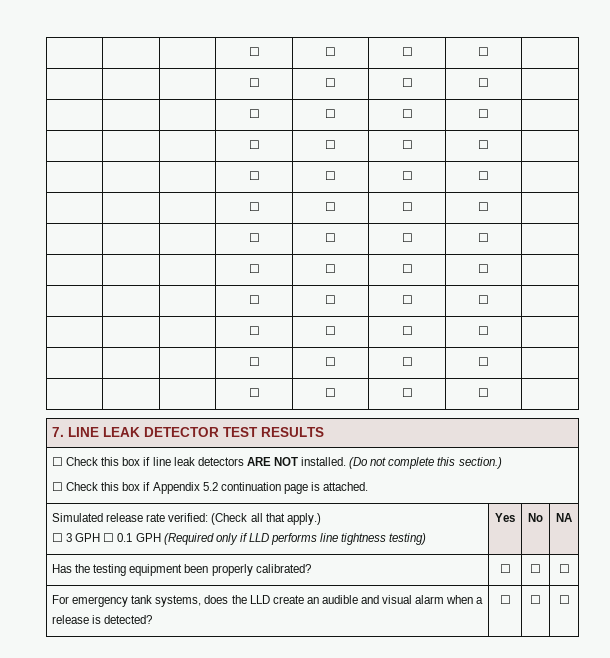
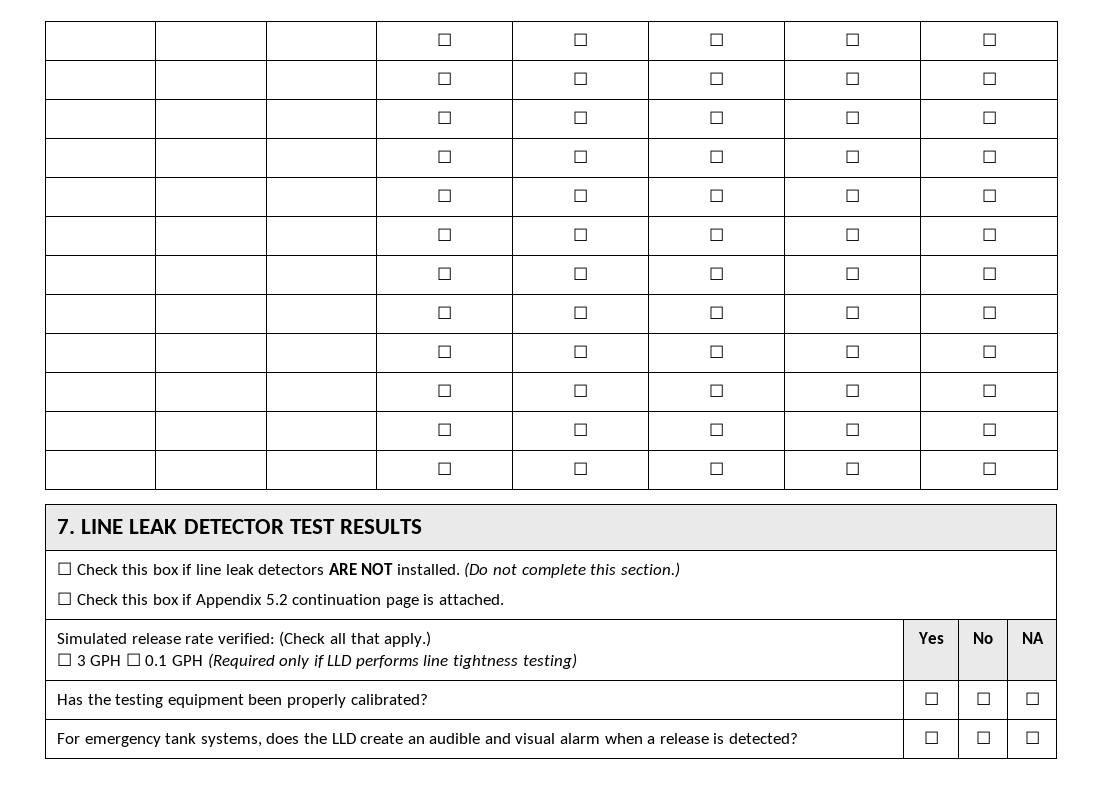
[248,47,260,56] [325,47,336,56] [401,47,413,56] [478,47,489,56] [248,78,260,87] [325,78,336,87] [401,78,413,87] [478,78,489,87] [248,109,260,118] [325,109,336,118] [401,109,413,118] [478,109,489,118] [248,140,260,149] [325,140,336,149] [401,140,413,149] [478,140,489,149] [248,171,260,180] [325,171,336,180] [401,171,413,180] [478,171,489,180] [248,202,260,211] [325,202,336,211] [401,202,413,211] [478,202,489,211] [248,233,260,242] [325,233,336,242] [401,233,413,242] [478,233,489,242] [248,264,260,273] [325,264,336,273] [401,264,413,273] [478,264,489,273] [248,295,260,304] [325,295,336,304] [401,295,413,304] [478,295,489,304] [248,326,260,335] [325,326,336,335] [401,326,413,335] [478,326,489,335] [248,357,260,366] [325,357,336,366] [401,357,413,366] [478,357,489,366] [248,388,260,397] [325,388,336,397] [401,388,413,397] [478,388,489,397] | | | ☐ | ☐ | ☐ | ☐ | // | | | ☐ | ☐ | ☐ | ☐ | // | | | ☐ | ☐ | ☐ | ☐ | // | | | ☐ | ☐ | ☐ | ☐ | // | | | ☐ | ☐ | ☐ | ☐ | // | | | ☐ | ☐ | ☐ | ☐ | // | | | ☐ | ☐ | ☐ | ☐ | // | | | ☐ | ☐ | ☐ | ☐ | // | | | ☐ | ☐ | ☐ | ☐ | // | | | ☐ | ☐ | ☐ | ☐ | // | | | ☐ | ☐ | ☐ | ☐ | // | | | ☐ | ☐ | ☐ | ☐ | -> [437,33,452,46] [573,33,588,46] [709,33,724,46] [845,33,860,46] [981,33,997,46] [437,72,452,85] [573,72,588,85] [709,72,724,85] [845,72,860,85] [981,72,997,85] [437,111,452,124] [573,111,588,124] [709,111,724,124] [845,111,860,124] [981,111,997,124] [437,150,452,163] [573,150,588,163] [709,150,724,163] [845,150,860,163] [981,150,997,163] [437,189,452,202] [573,189,588,202] [709,189,724,202] [845,189,860,202] [981,189,997,202] [437,228,452,241] [573,228,588,241] [709,228,724,241] [845,228,860,241] [981,228,997,241] [437,267,452,280] [573,267,588,280] [709,267,724,280] [845,267,860,280] [981,267,997,280] [437,306,452,319] [573,306,588,319] [709,306,724,319] [845,306,860,319] [981,306,997,319] [437,345,452,358] [573,345,588,358] [709,345,724,358] [845,345,860,358] [981,345,997,358] [437,384,452,397] [573,384,588,397] [709,384,724,397] [845,384,860,397] [981,384,997,397] [437,423,452,436] [573,423,588,436] [709,423,724,436] [845,423,860,436] [981,423,997,436] [437,462,452,475] [573,462,588,475] [709,462,724,475] [845,462,860,475] [981,462,997,475] | | | ☐ | ☐ | ☐ | ☐ | ☐ // | | | ☐ | ☐ | ☐ | ☐ | ☐ // | | | ☐ | ☐ | ☐ | ☐ | ☐ // | | | ☐ | ☐ | ☐ | ☐ | ☐ // | | | ☐ | ☐ | ☐ | ☐ | ☐ // | | | ☐ | ☐ | ☐ | ☐ | ☐ // | | | ☐ | ☐ | ☐ | ☐ | ☐ // | | | ☐ | ☐ | ☐ | ☐ | ☐ // | | | ☐ | ☐ | ☐ | ☐ | ☐ // | | | ☐ | ☐ | ☐ | ☐ | ☐ // | | | ☐ | ☐ | ☐ | ☐ | ☐ // | | | ☐ | ☐ | ☐ | ☐ | ☐

